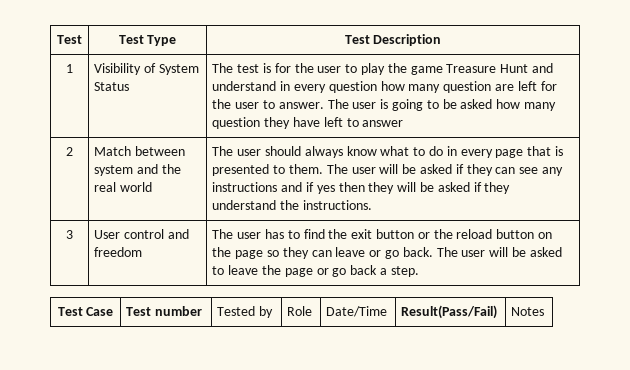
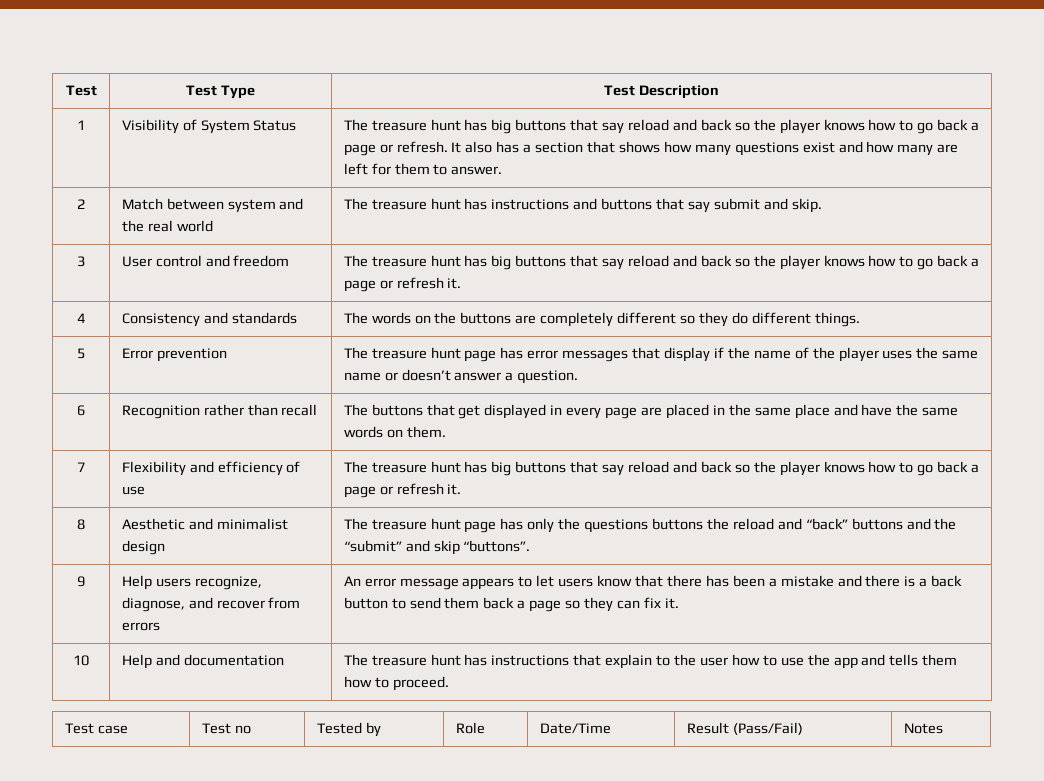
[237,63,553,75] [212,81,492,93] test is for the user to play the game Treasure Hunt and understand in every question how many question -> [371,119,980,134] [343,141,934,156] treasure hunt has big buttons that say reload and back so the player knows how to go back a page or refresh. It also has a section that shows how many questions exist and how many
[212,99,260,109] the user -> [394,163,430,175] them
[327,99,556,111] [212,117,404,129] The user is going to be asked how many question they have left to answer -> (503, 170) none
[237,146,563,158] [212,164,563,176] [212,182,511,194] [212,200,373,210] user should always know what to do in every page that is presented to them. The user will be asked if they can see any instructions and if yes then they will be asked if they understand the instructions. -> [371,198,822,213] treasure hunt has instructions and buttons that say submit and skip.
[237,229,552,239] [212,247,562,259] [212,265,419,277] [57,307,114,316] [126,306,203,316] user has to find the exit button or the reload button on the page so they can leave or go back. The user will be asked to leave the page or go back a step. // Test Case | Test number -> [371,255,980,270] [343,277,462,292] [77,313,85,323] [121,312,297,327] [343,312,860,327] [77,348,85,359] [121,348,227,362] [343,347,979,362] [343,369,579,384] [77,405,85,416] [121,404,318,419] [343,404,959,419] [343,426,446,438] [77,462,85,472] [121,461,301,476] [121,486,145,495] [343,461,980,476] [343,483,462,498] [77,519,85,530] [121,518,288,530] [121,540,165,555] [343,518,957,533] [343,540,531,555] [77,576,85,587] [121,575,262,590] [121,597,301,612] [121,622,160,631] [343,575,963,590] [343,597,679,612] [73,655,89,666] [121,654,284,669] [343,654,958,669] [343,676,449,691] [64,723,128,734] [201,723,251,734] treasure hunt has big buttons that say reload and back so the player knows how to go back a page or refresh it. // 4 | Consistency and standards | The words on the buttons are completely different so they do different things. // 5 | Error prevention | The treasure hunt page has error messages that display if the name of the player uses the same name or doesn’t answer a question. // 6 | Recognition rather than recall | The buttons that get displayed in every page are placed in the same place and have the same words on them. // 7 | Flexibility and efficiency of use | The treasure hunt has big buttons that say reload and back so the player knows how to go back a page or refresh it. // 8 | Aesthetic and minimalist design | The treasure hunt page has only the questions buttons the reload and “back” buttons and the “submit” and skip “buttons”. // 9 | Help users recognize, diagnose, and recover from errors | An error message appears to let users know that there has been a mistake and there is a back button to send them back a page so they can fix it. // 10 | Help and documentation | The treasure hunt has instructions that explain to the user how to use the app and tells them how to proceed. // Test case | Test no
[401,305,498,319] Result(Pass/Fail) -> [686,722,803,735] Result (Pass/Fail)

